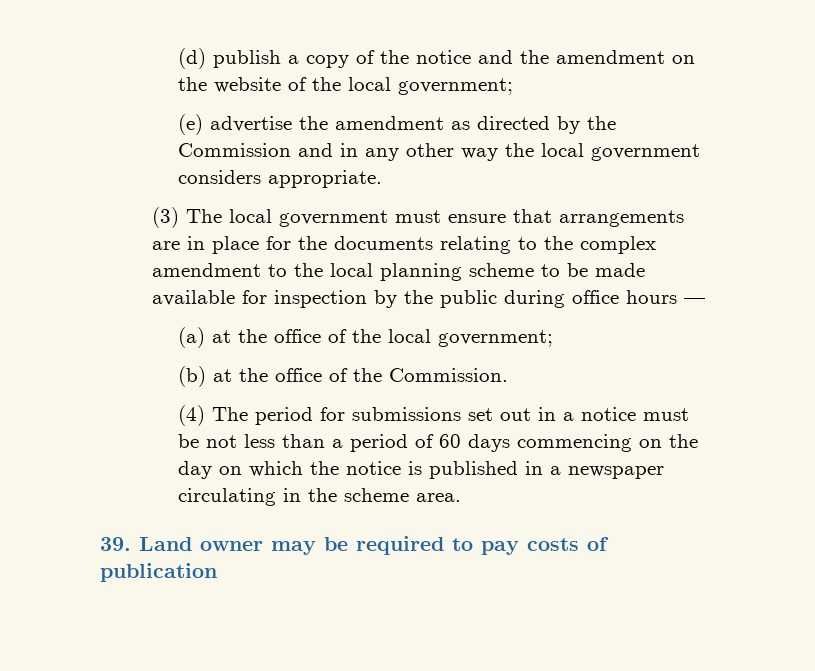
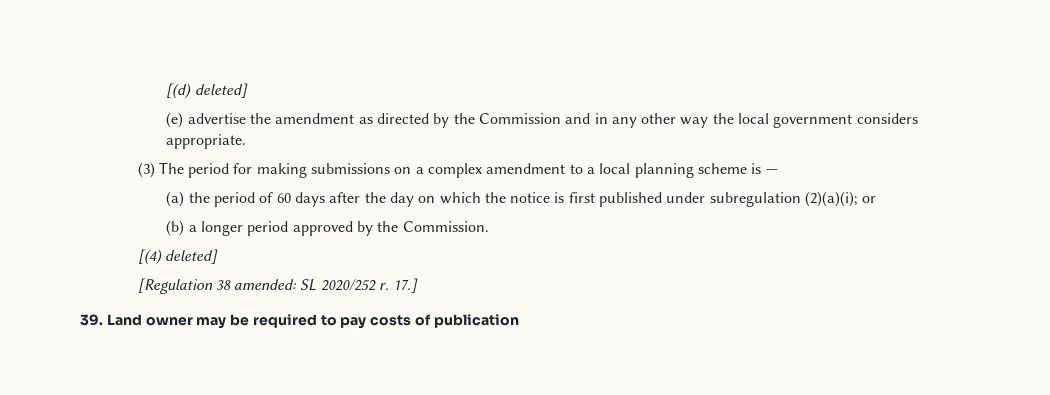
[178,48,696,69] [178,77,514,95] (d) publish a copy of the notice and the amendment on the website of the local government; -> [166,83,248,99] [(d) deleted]
[229,209,685,227] [152,236,574,254] local government must ensure that arrangements are in place for the documents relating to the -> [188,163,424,178] period for making submissions on a
[294,263,324,277] the -> [587,167,596,174] a
[541,263,646,277] [152,290,706,308] [178,327,554,348] [178,366,509,387] [178,405,690,426] [178,434,344,448] to be made available for inspection by the public during office hours — // (a) at the office of the local government; // (b) at the office of the Commission. // (4) The period for submissions set out in a notice must be not less than a -> [751,163,778,174] [166,191,210,207] is — // (a) the
[517,434,663,452] commencing on -> [329,192,361,203] after
[429,461,665,479] [178,488,462,506] published in a newspaper circulating in the scheme area. -> [568,191,877,207] [166,220,489,236] [137,249,218,265] [137,278,419,294] first published under subregulation (2)(a)(i); or // (b) a longer period approved by the Commission. // [(4) deleted] // [Regulation 38 amended: SL 2020/252 r. 17.]

